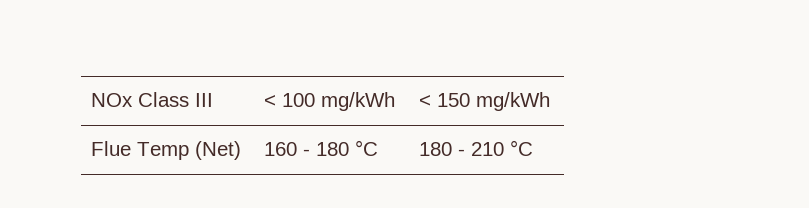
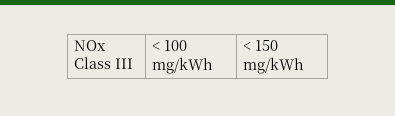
[91,141,242,160] [264,140,379,156] [419,140,534,156] // Flue Temp (Net) | 160 - 180 °C | 180 - 210 °C -> (304, 65) none

